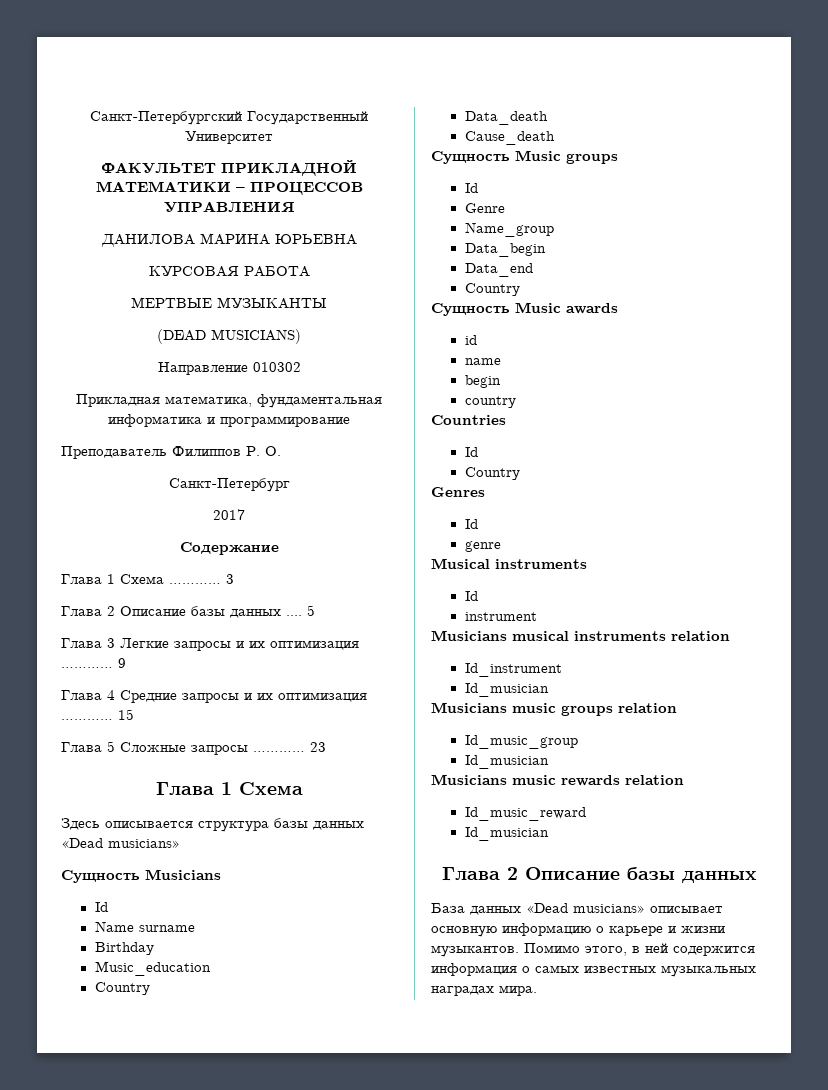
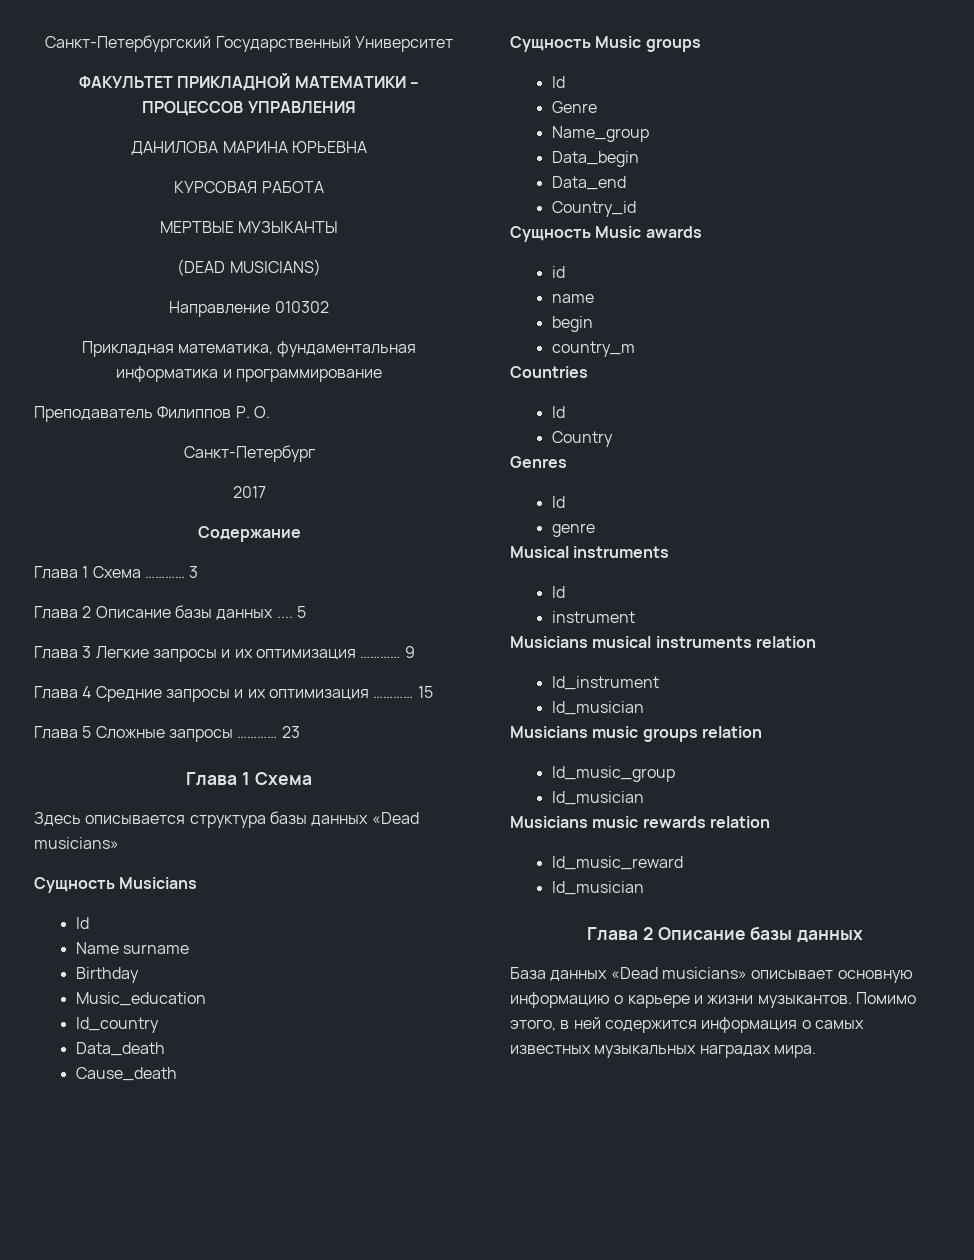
[94,982,150,995] Country -> [75,1017,159,1033] Id_country
[464,283,520,296] Country -> [551,201,636,217] Country_id
[464,396,516,408] country -> [551,341,635,357] country_m

